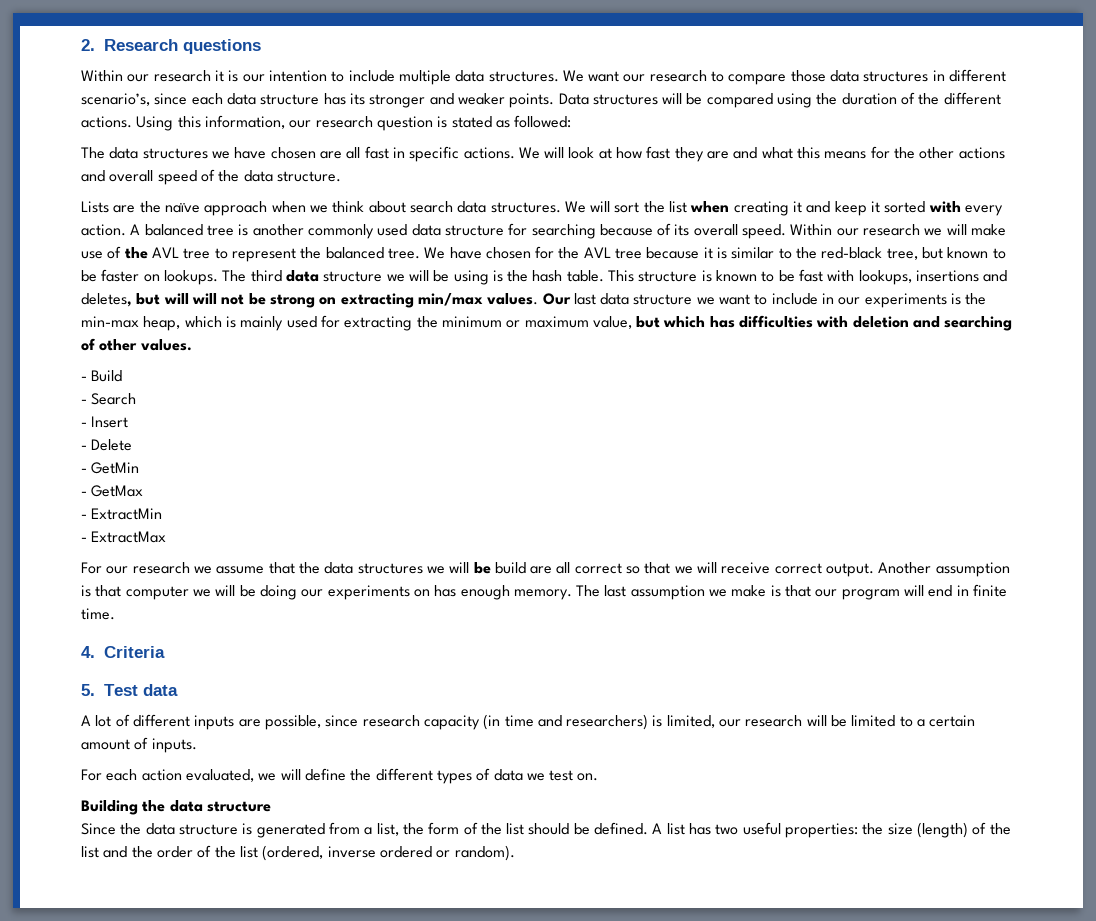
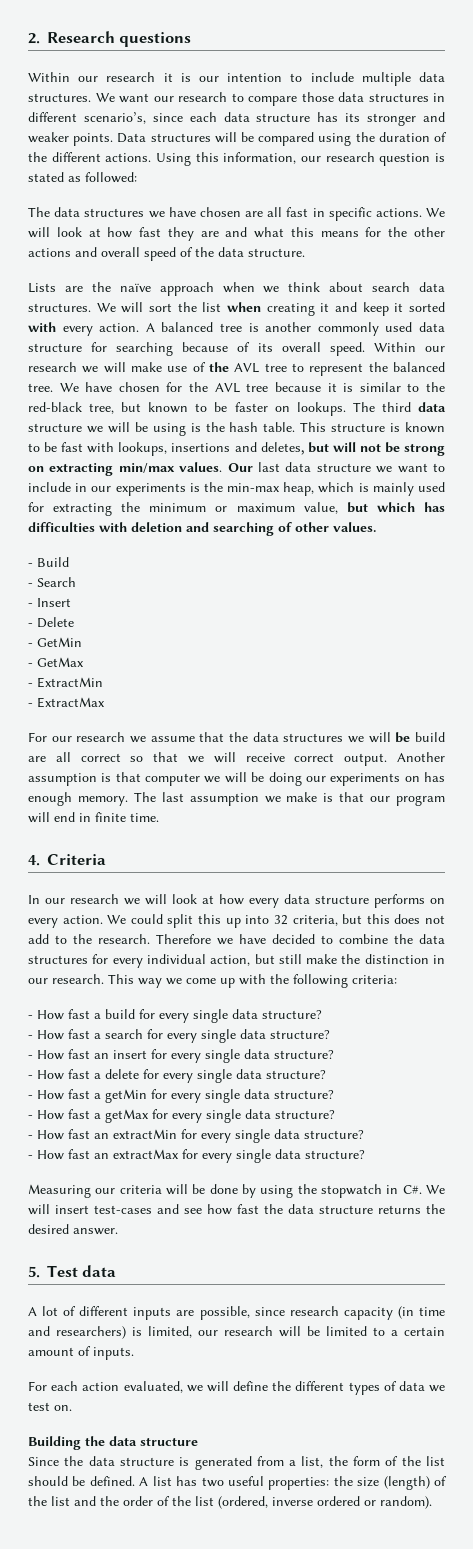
[191,293,217,304] will -> (356, 447) none
(166, 652) none -> [28,894,445,908] [28,914,446,928] [28,934,445,945] [28,954,446,968] [28,974,397,988] [28,1009,322,1023] [28,1029,330,1043] [28,1049,334,1063] [28,1069,326,1083] [28,1089,334,1103] [28,1109,335,1123] [28,1129,364,1143] [28,1149,365,1163] [28,1184,445,1198] [28,1204,445,1215] [28,1224,118,1235] // In our research we will look at how every data structure performs on every action. We could split this up into 32 criteria, but this does not add to the research. Therefore we have decided to combine the data structures for every individual action, but still make the distinction in our research. This way we come up with the following criteria: // - How fast a build for every single data structure? // - How fast a search for every single data structure? // - How fast an insert for every single data structure? // - How fast a delete for every single data structure? // - How fast a getMin for every single data structure? // - How fast a getMax for every single data structure? // - How fast an extractMin for every single data structure? // - How fast an extractMax for every single data structure? // Measuring our criteria will be done by using the stopwatch in C#. We will insert test-cases and see how fast the data structure returns the desired answer.

